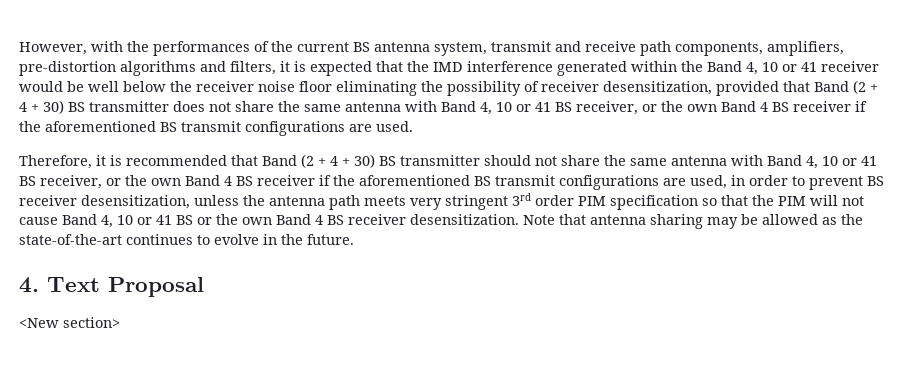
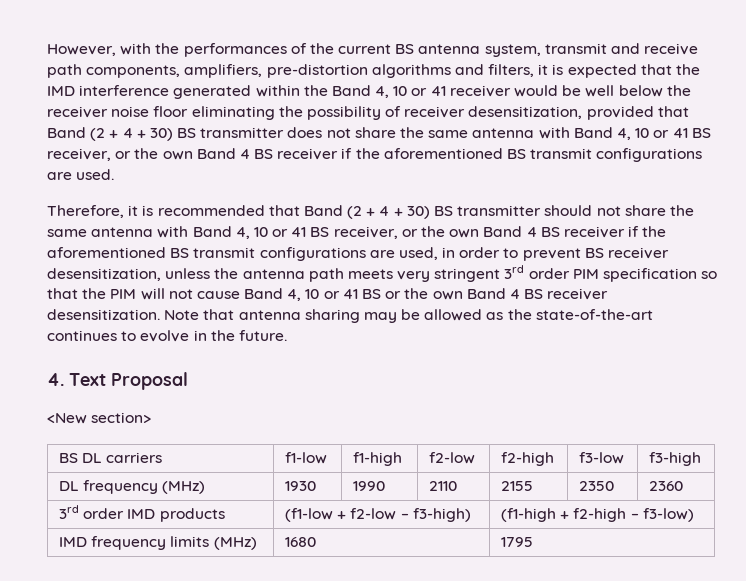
(120, 322) none -> [59,452,163,463] [285,452,328,464] [353,452,403,466] [429,452,476,464] [501,452,555,466] [579,452,625,464] [649,452,702,466] [59,480,206,494] [285,481,317,491] [353,481,386,491] [429,481,458,491] [501,481,534,491] [579,481,615,491] [649,481,684,491] [59,505,225,522] [285,508,471,522] [501,508,694,522] [59,536,257,550] [285,537,317,547] [501,537,534,547] // BS DL carriers | f1-low | f1-high | f2-low | f2-high | f3-low | f3-high // DL frequency (MHz) | 1930 | 1990 | 2110 | 2155 | 2350 | 2360 // 3rd order IMD products | (f1-low + f2-low – f3-high) | (f1-high + f2-high – f3-low) // IMD frequency limits (MHz) | 1680 | 1795

